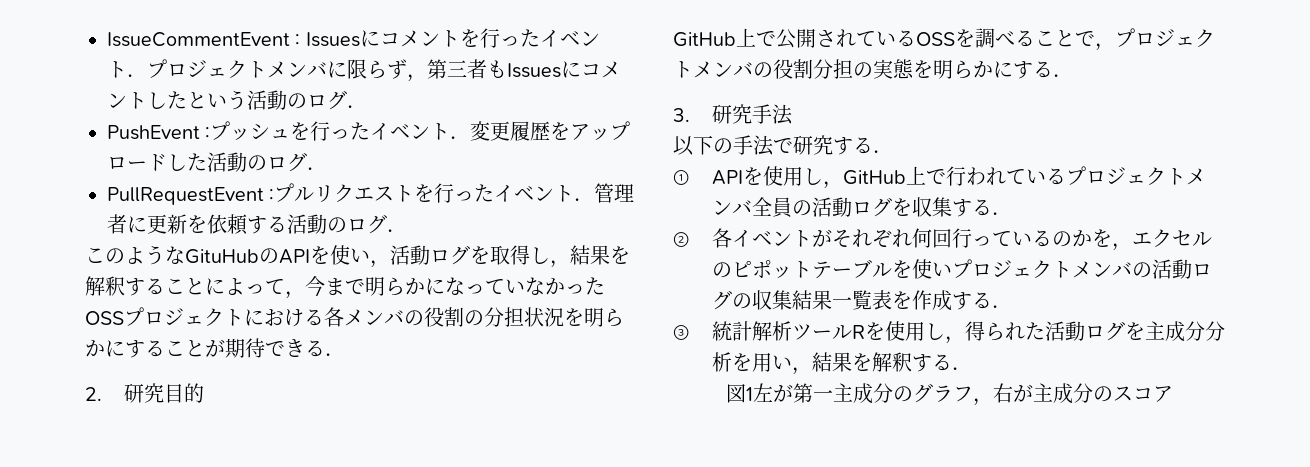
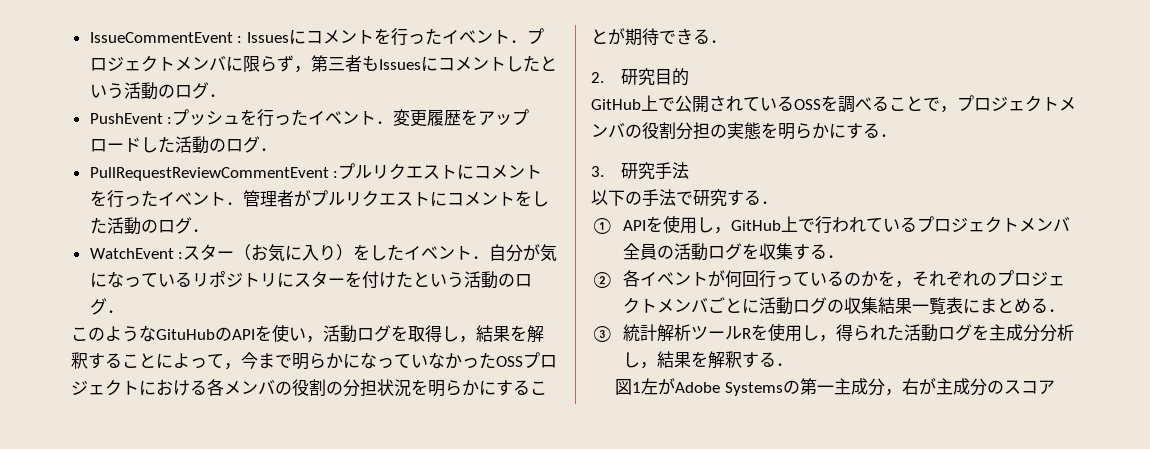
[107,187,264,205] PullRequestEvent -> [89,167,329,181] PullRequestReviewCommentEvent
(415, 193) none -> [457,164,543,180] にコメント
[127,214,287,235] に更新を依頼する -> [293,190,549,207] [89,217,209,235] [89,244,558,262] [89,271,464,289] がプルリクエストにコメントをした活動のログ． // WatchEvent :スター（お気に入り）をしたイベント．自分が気になっているリポジトリにスターを付けたという
[831,229,912,248] それぞれ -> (725, 278) none
[1131,229,1212,247] [711,259,1152,279] エクセルのピポットテーブルを使いプロジェクトメンバの -> [911,270,1065,287] [622,297,759,314] それぞれのプロジェクトメンバごとに
[891,290,972,311] を作成す -> [962,298,1031,314] にまとめ
[731,353,792,372] を用い -> [622,352,640,368] し
(793, 393) none -> [675,380,800,396] Adobe Systemsの
[892,383,973,403] のグラフ -> (885, 387) none

